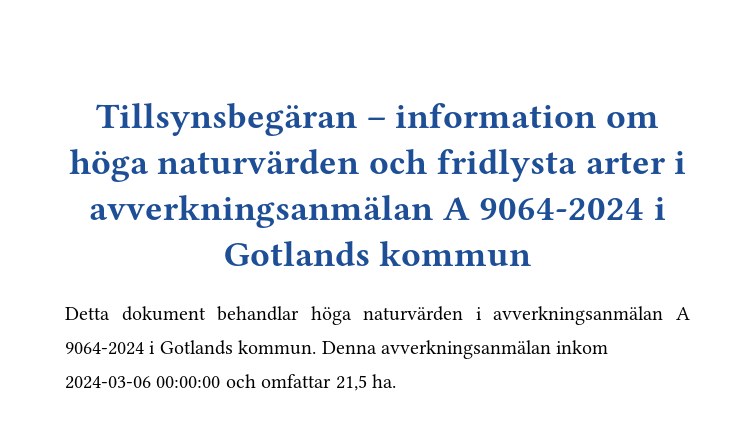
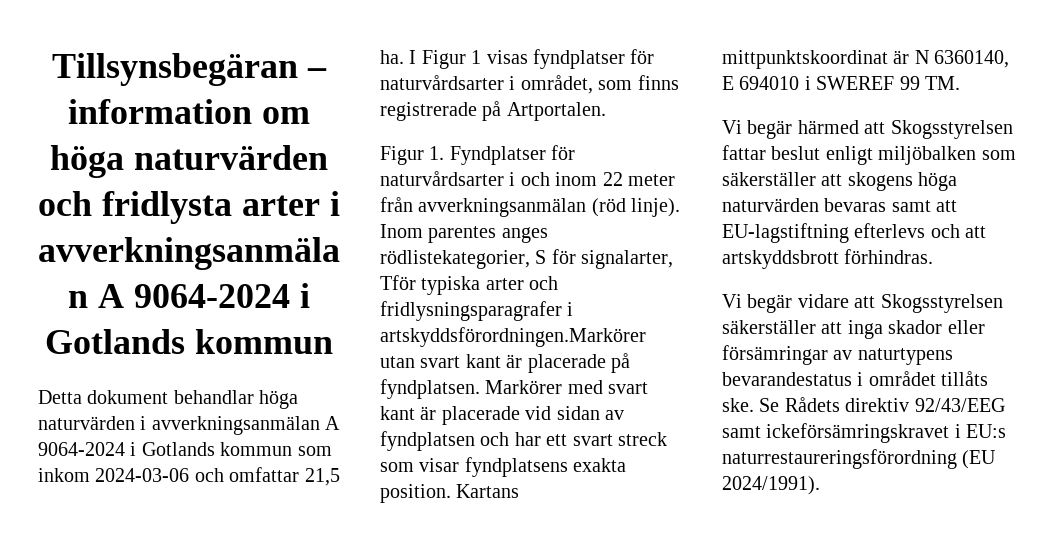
[238,340,551,359] kommun. Denna avverkningsanmälan -> [220,442,332,456] kommun som
[156,376,221,388] 00:00:00 -> (190, 475) none
(396, 381) none -> [409,49,655,69] [380,75,679,94] [380,101,606,121] [380,145,576,165] [380,171,675,186] [380,197,681,217] [380,224,548,243] [380,249,674,269] [380,275,559,295] [380,301,574,321] [380,327,646,347] [380,353,630,373] [380,379,649,399] [380,406,624,425] [380,431,667,451] [380,457,627,477] [380,484,520,503] [722,50,1010,69] [722,76,960,90] [722,120,1013,139] [722,145,1016,165] [722,172,958,191] [722,198,958,212] [722,223,987,243] [722,249,934,269] [722,294,1003,313] [722,320,985,339] [722,345,953,365] [722,371,989,386] [722,397,1005,412] [722,423,1007,443] [722,449,997,469] [722,476,820,495] I Figur 1 visas fyndplatser för naturvårdsarter i området, som finns registrerade på Artportalen. // Figur 1. Fyndplatser för naturvårdsarter i och inom 22 meter från avverkningsanmälan (röd linje). Inom parentes anges rödlistekategorier, S för signalarter, Tför typiska arter och fridlysningsparagrafer i artskyddsförordningen.Markörer utan svart kant är placerade på fyndplatsen. Markörer med svart kant är placerade vid sidan av fyndplatsen och har ett svart streck som visar fyndplatsens exakta position. Kartans mittpunktskoordinat är N 6360140, E 694010 i SWEREF 99 TM. // Vi begär härmed att Skogsstyrelsen fattar beslut enligt miljöbalken som säkerställer att skogens höga naturvärden bevaras samt att EU-lagstiftning efterlevs och att artskyddsbrott förhindras. // Vi begär vidare att Skogsstyrelsen säkerställer att inga skador eller försämringar av naturtypens bevarandestatus i området tillåts ske. Se Rådets direktiv 92/43/EEG samt ickeförsämringskravet i EU:s naturrestaureringsförordning (EU 2024/1991).

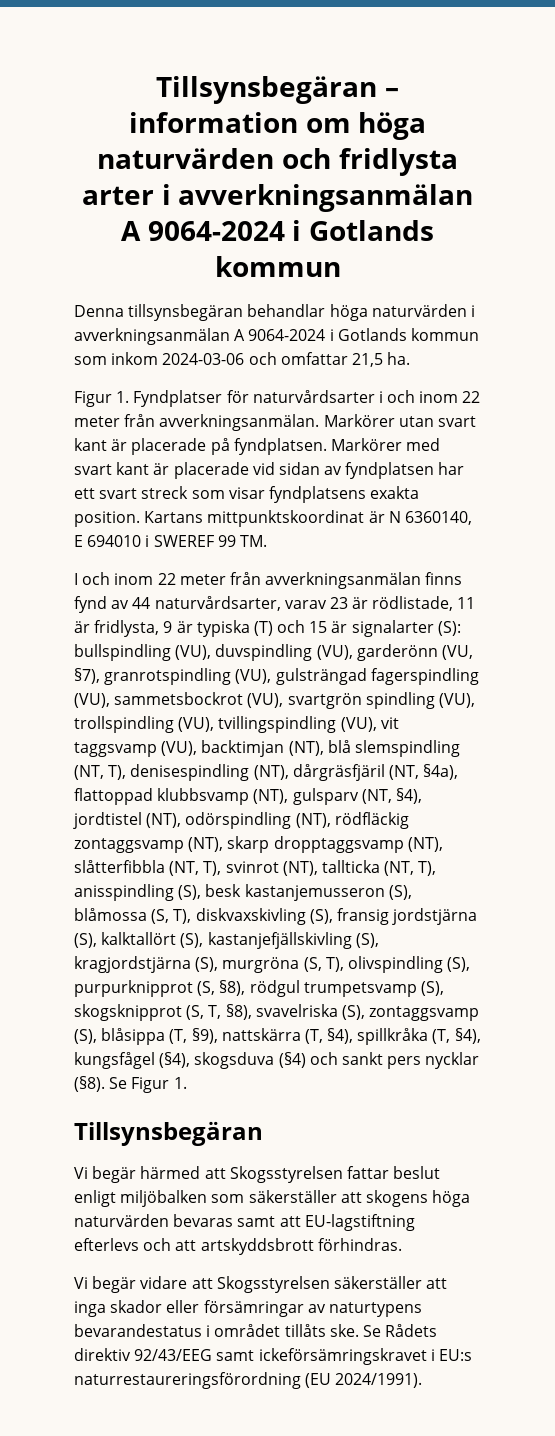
[38,390,169,404] Detta dokument -> [74,304,244,321] Denna tillsynsbegäran
[409,49,655,69] [380,75,679,94] [380,101,606,121] I Figur 1 visas fyndplatser för naturvårdsarter i området, som finns registrerade på Artportalen. -> (411, 358) none
[418,198,681,217] [380,224,548,243] [380,249,674,269] [380,275,559,295] [380,301,574,321] [380,327,646,347] avverkningsanmälan (röd linje). Inom parentes anges rödlistekategorier, S för signalarter, Tför typiska arter och fridlysningsparagrafer i artskyddsförordningen.Markörer -> [159,414,395,431] avverkningsanmälan. Markörer
[480,432,510,446] och -> (435, 470) none
(960, 83) none -> [74,572,463,589] [74,596,476,613] [74,620,461,637] [74,644,473,661] [74,668,479,685] [74,692,475,709] [74,716,399,733] [74,740,460,757] [74,764,459,781] [74,788,422,805] [73,812,409,829] [74,836,443,853] [74,860,437,876] [74,884,412,901] [74,908,478,925] [74,932,379,949] [74,956,471,973] [74,980,444,997] [74,1004,480,1021] [74,1028,481,1045] [74,1052,480,1069] [74,1076,187,1093] [74,1121,263,1146] // I och inom 22 meter från avverkningsanmälan finns fynd av 44 naturvårdsarter, varav 23 är rödlistade, 11 är fridlysta, 9 är typiska (T) och 15 är signalarter (S): bullspindling (VU), duvspindling (VU), garderönn (VU, §7), granrotspindling (VU), gulsträngad fagerspindling (VU), sammetsbockrot (VU), svartgrön spindling (VU), trollspindling (VU), tvillingspindling (VU), vit taggsvamp (VU), backtimjan (NT), blå slemspindling (NT, T), denisespindling (NT), dårgräsfjäril (NT, §4a), flattoppad klubbsvamp (NT), gulsparv (NT, §4), jordtistel (NT), odörspindling (NT), rödfläckig zontaggsvamp (NT), skarp dropptaggsvamp (NT), slåtterfibbla (NT, T), svinrot (NT), tallticka (NT, T), anisspindling (S), besk kastanjemusseron (S), blåmossa (S, T), diskvaxskivling (S), fransig jordstjärna (S), kalktallört (S), kastanjefjällskivling (S), kragjordstjärna (S), murgröna (S, T), olivspindling (S), purpurknipprot (S, §8), rödgul trumpetsvamp (S), skogsknipprot (S, T, §8), svavelriska (S), zontaggsvamp (S), blåsippa (T, §9), nattskärra (T, §4), spillkråka (T, §4), kungsfågel (§4), skogsduva (§4) och sankt pers nycklar (§8). Se Figur 1. // Tillsynsbegäran

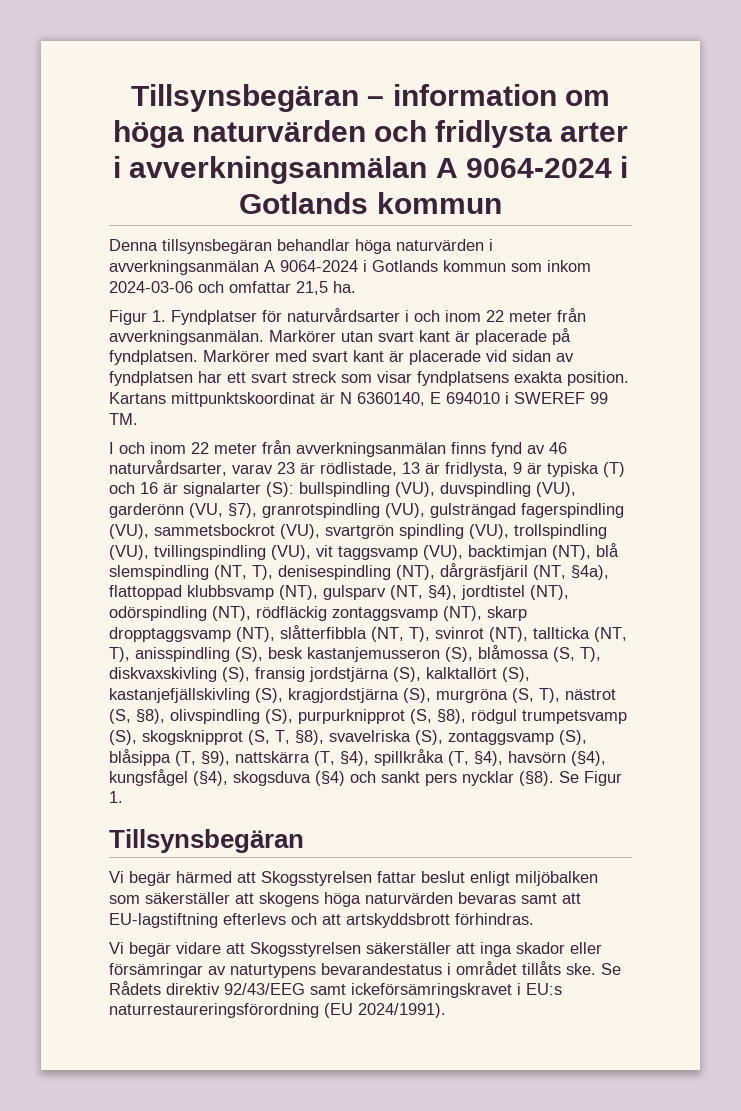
[132,597,151,609] 44 -> [549,442,567,454] 46
[457,597,476,609] 11 -> [402,462,420,474] 13
[309,621,328,633] 15 -> [140,482,158,494] 16
(344, 964) none -> [565,689,616,700] [109,709,165,724] nästrot (S, §8),
(481, 1036) none -> [508,751,606,766] havsörn (§4),

